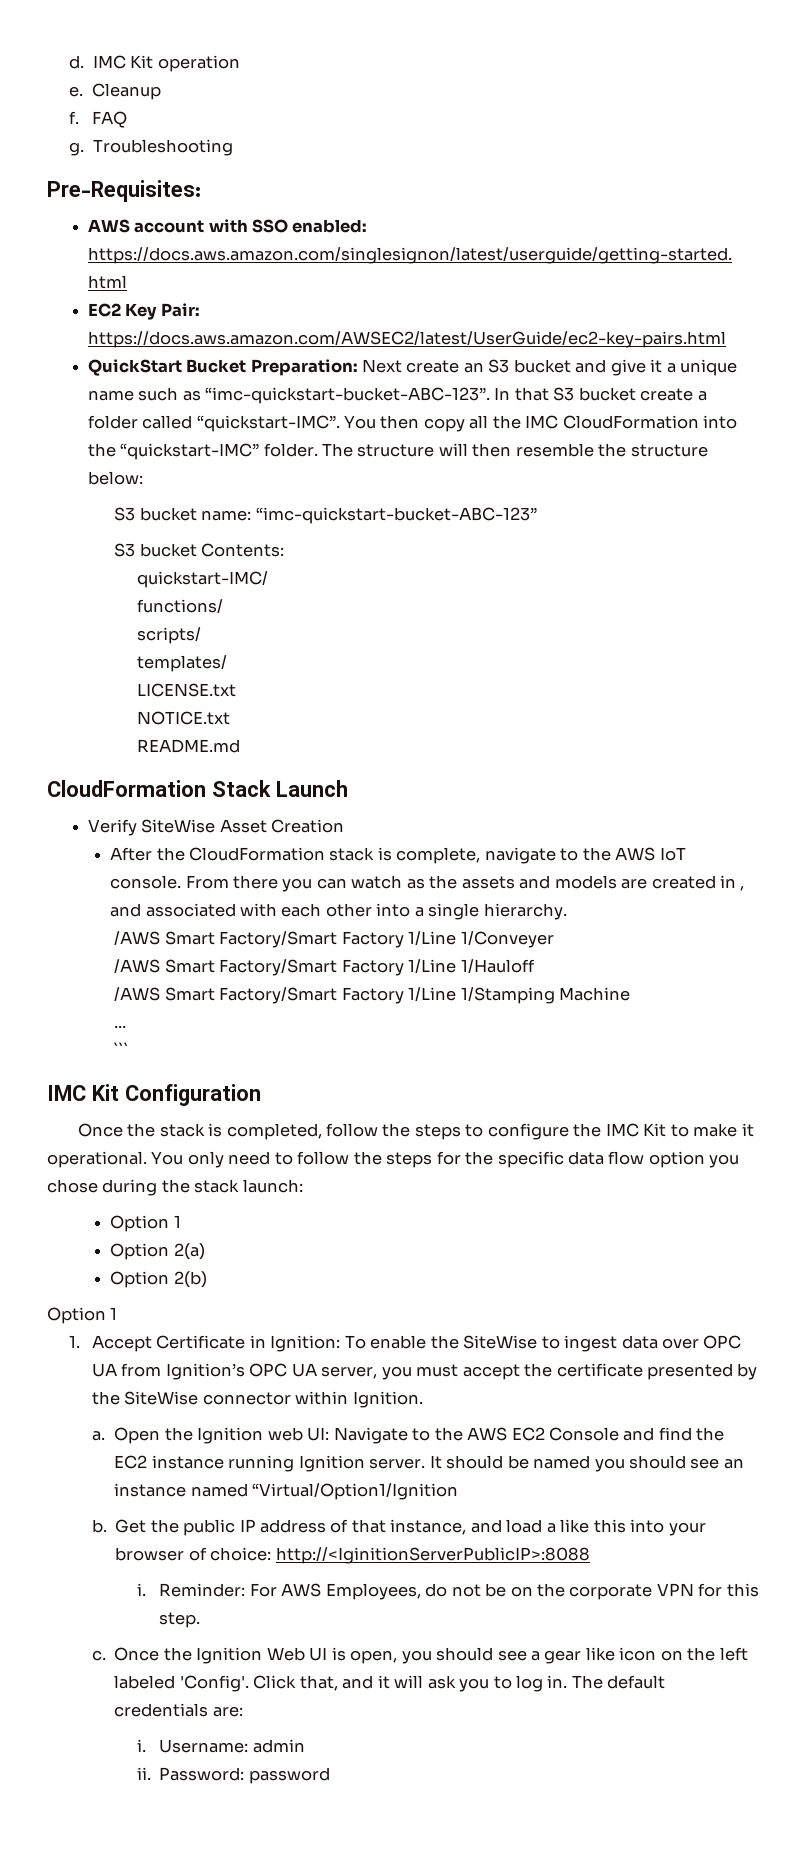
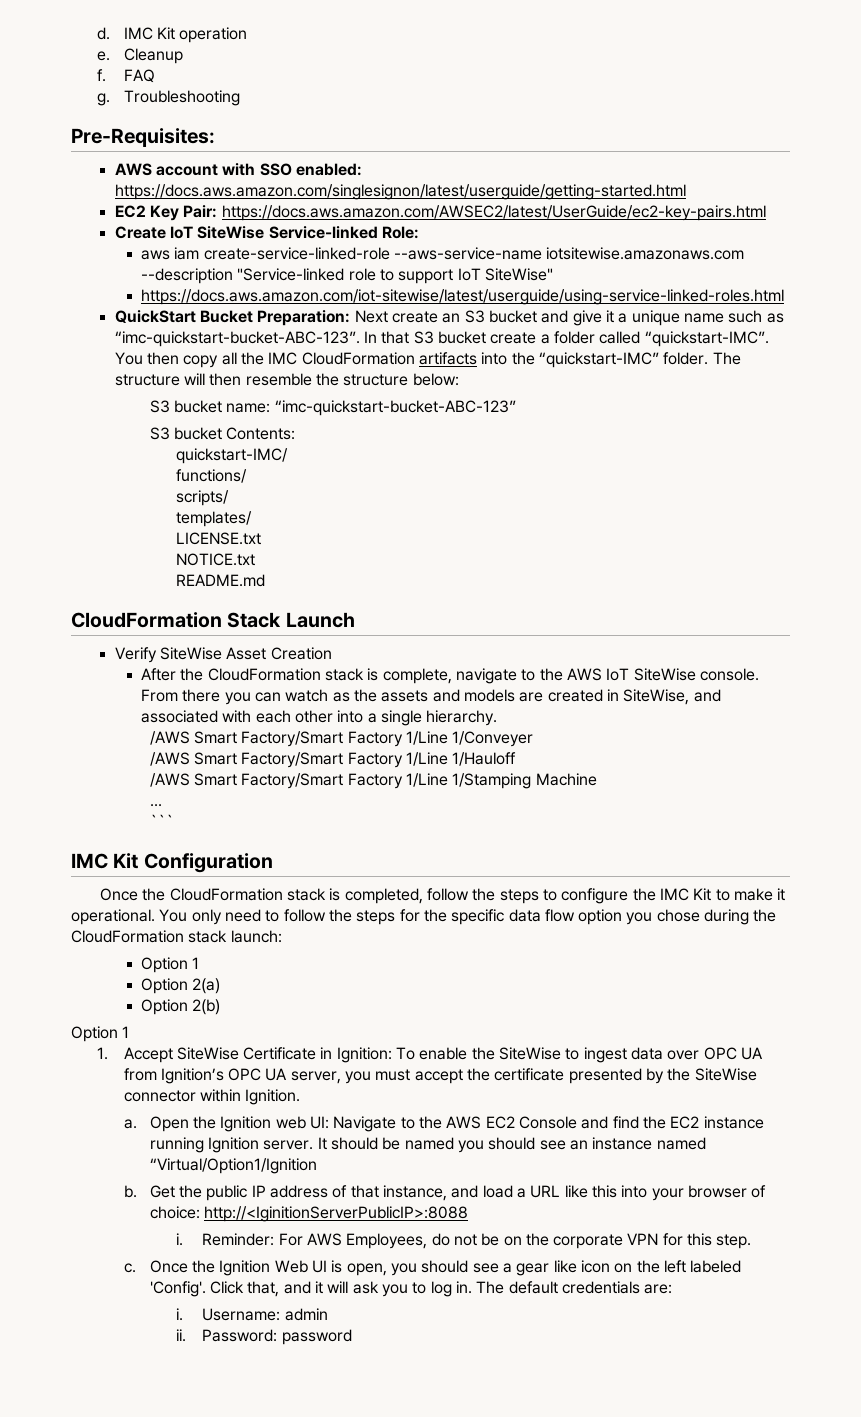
(726, 339) none -> [114,226,420,239] [141,247,745,260] [141,268,554,284] [141,289,785,305] // Create IoT SiteWise Service-linked Role: // aws iam create-service-linked-role --aws-service-name iotsitewise.amazonaws.com --description "Service-linked role to support IoT SiteWise" // https://docs.aws.amazon.com/iot-sitewise/latest/userguide/using-service-linked-roles.html
(699, 422) none -> [419,352,478,365] artifacts
(686, 854) none -> [633,668,696,681] SiteWise
[740,885,745,891] , -> [623,689,690,705] SiteWise,
(156, 1130) none -> [169,888,283,901] CloudFormation
(190, 1186) none -> [71,930,184,943] CloudFormation
(152, 1343) none -> [176,1047,239,1060] SiteWise
(556, 1528) none -> [530,1185,561,1198] URL

